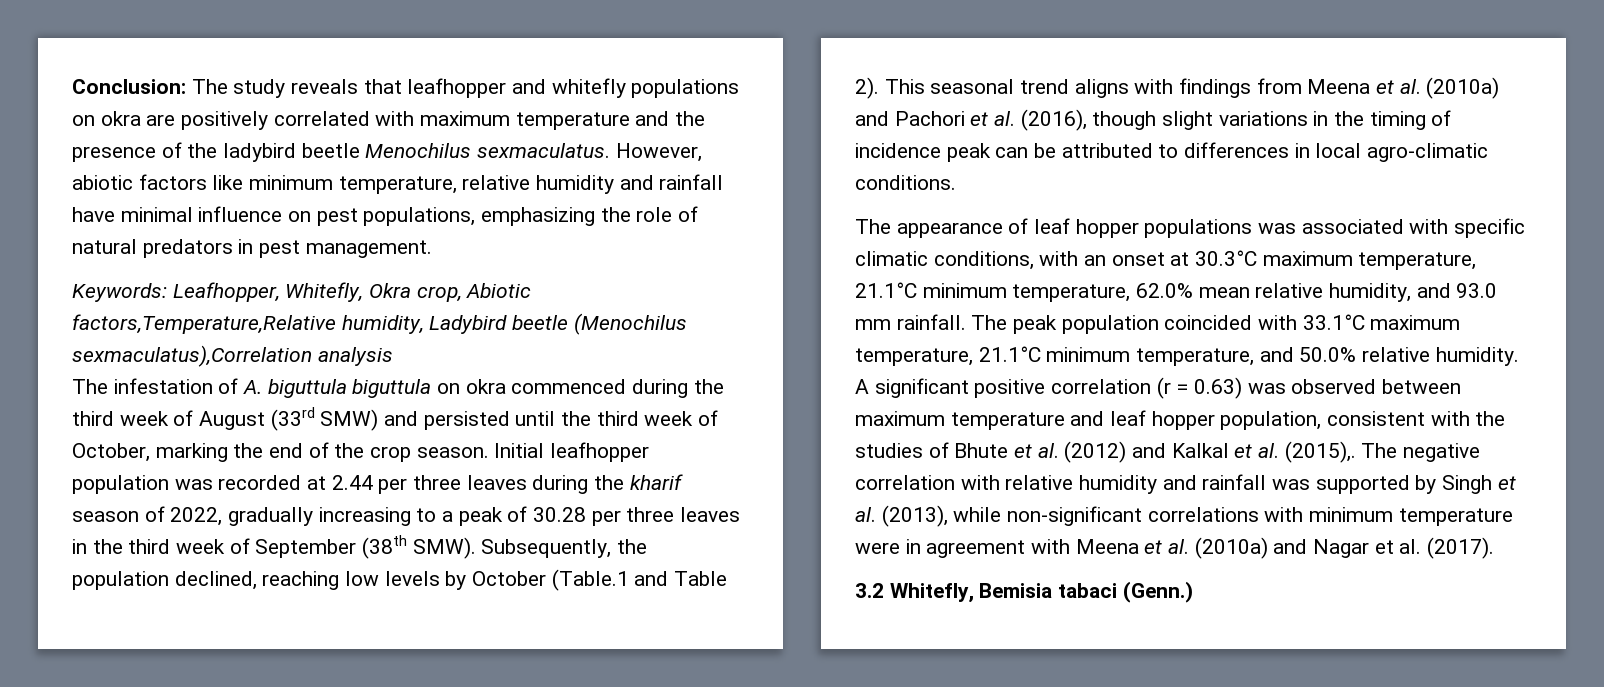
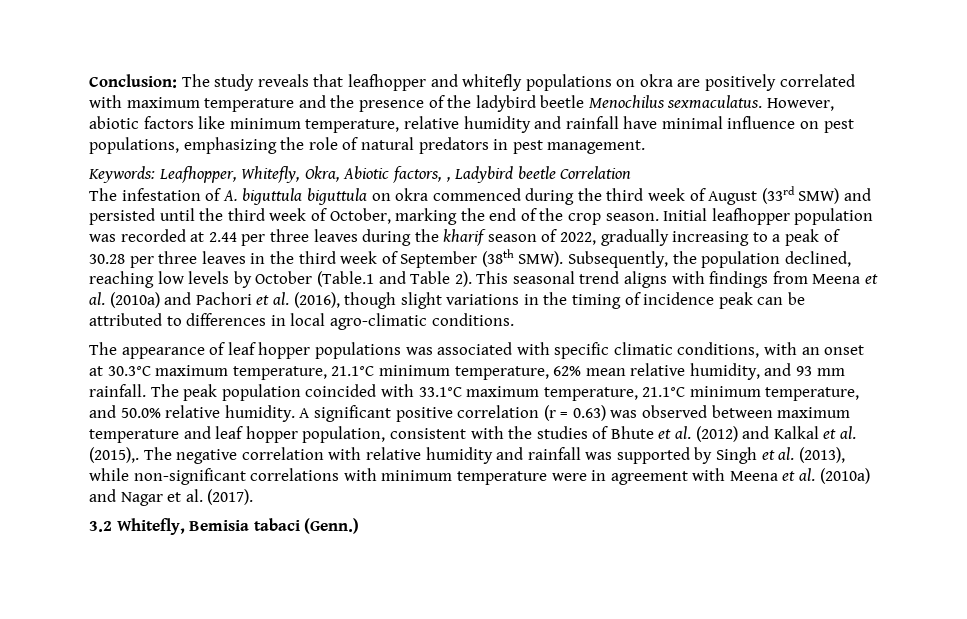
[369,283,532,302] [72,313,687,335] [72,345,393,367] Okra crop, Abiotic factors,Temperature,Relative humidity, Ladybird beetle (Menochilus sexmaculatus),Correlation analysis -> [304,166,632,183] Okra, Abiotic factors, , Ladybird beetle Correlation
[1136,283,1194,298] 62.0% -> [553,366,582,376] 62%
[1456,283,1498,298] 93.0 -> [796,366,813,376] 93

